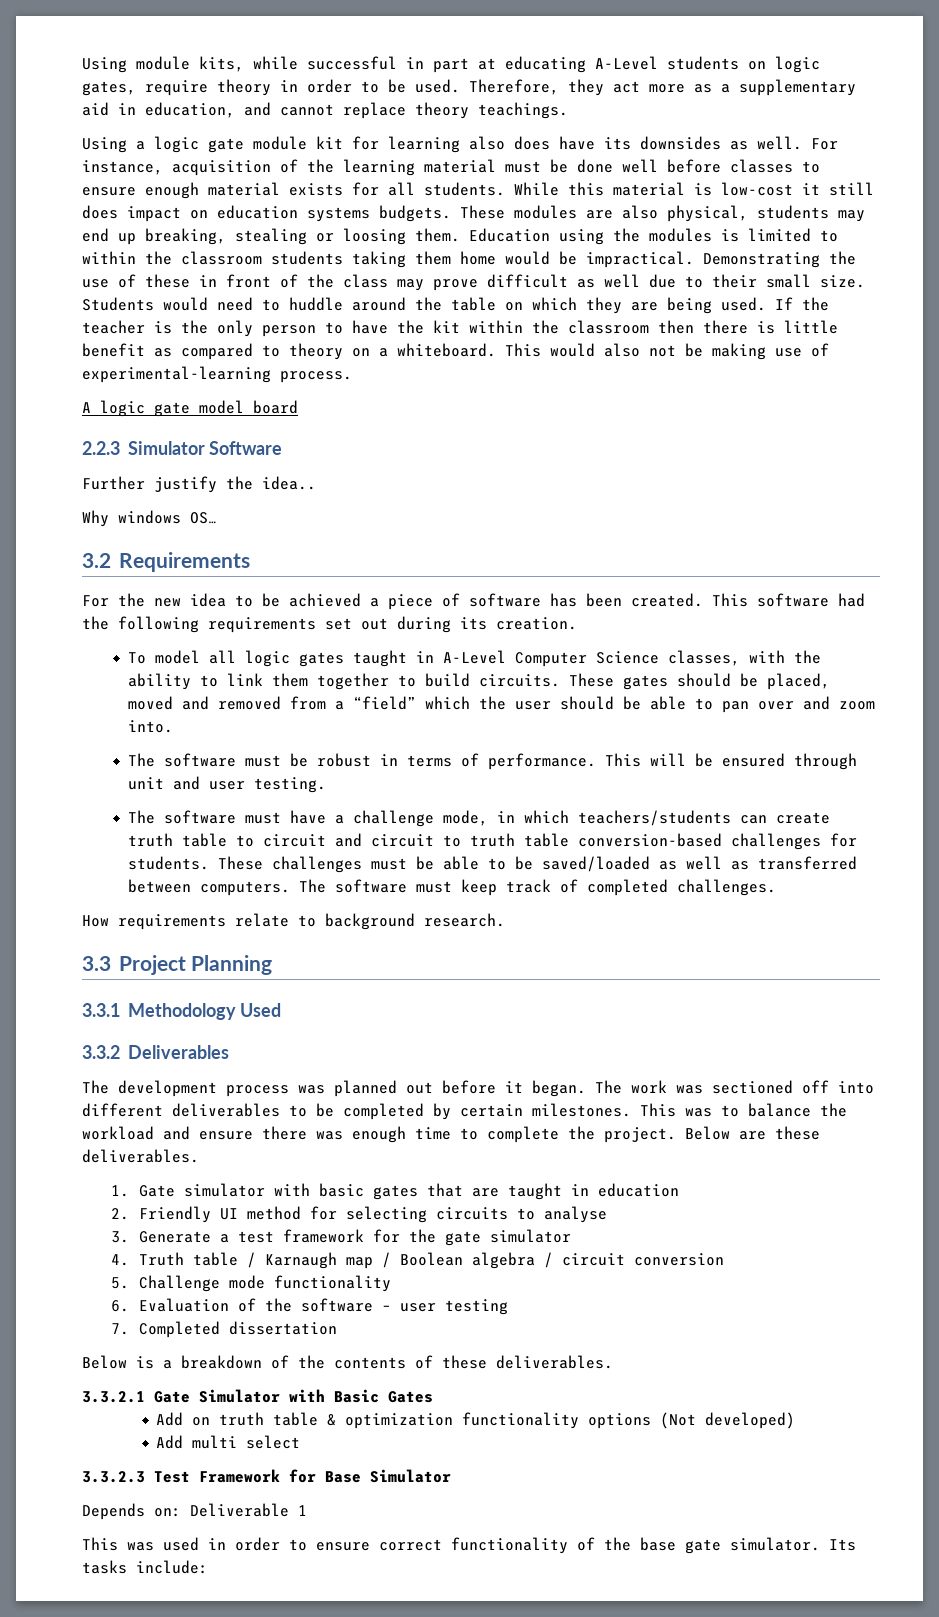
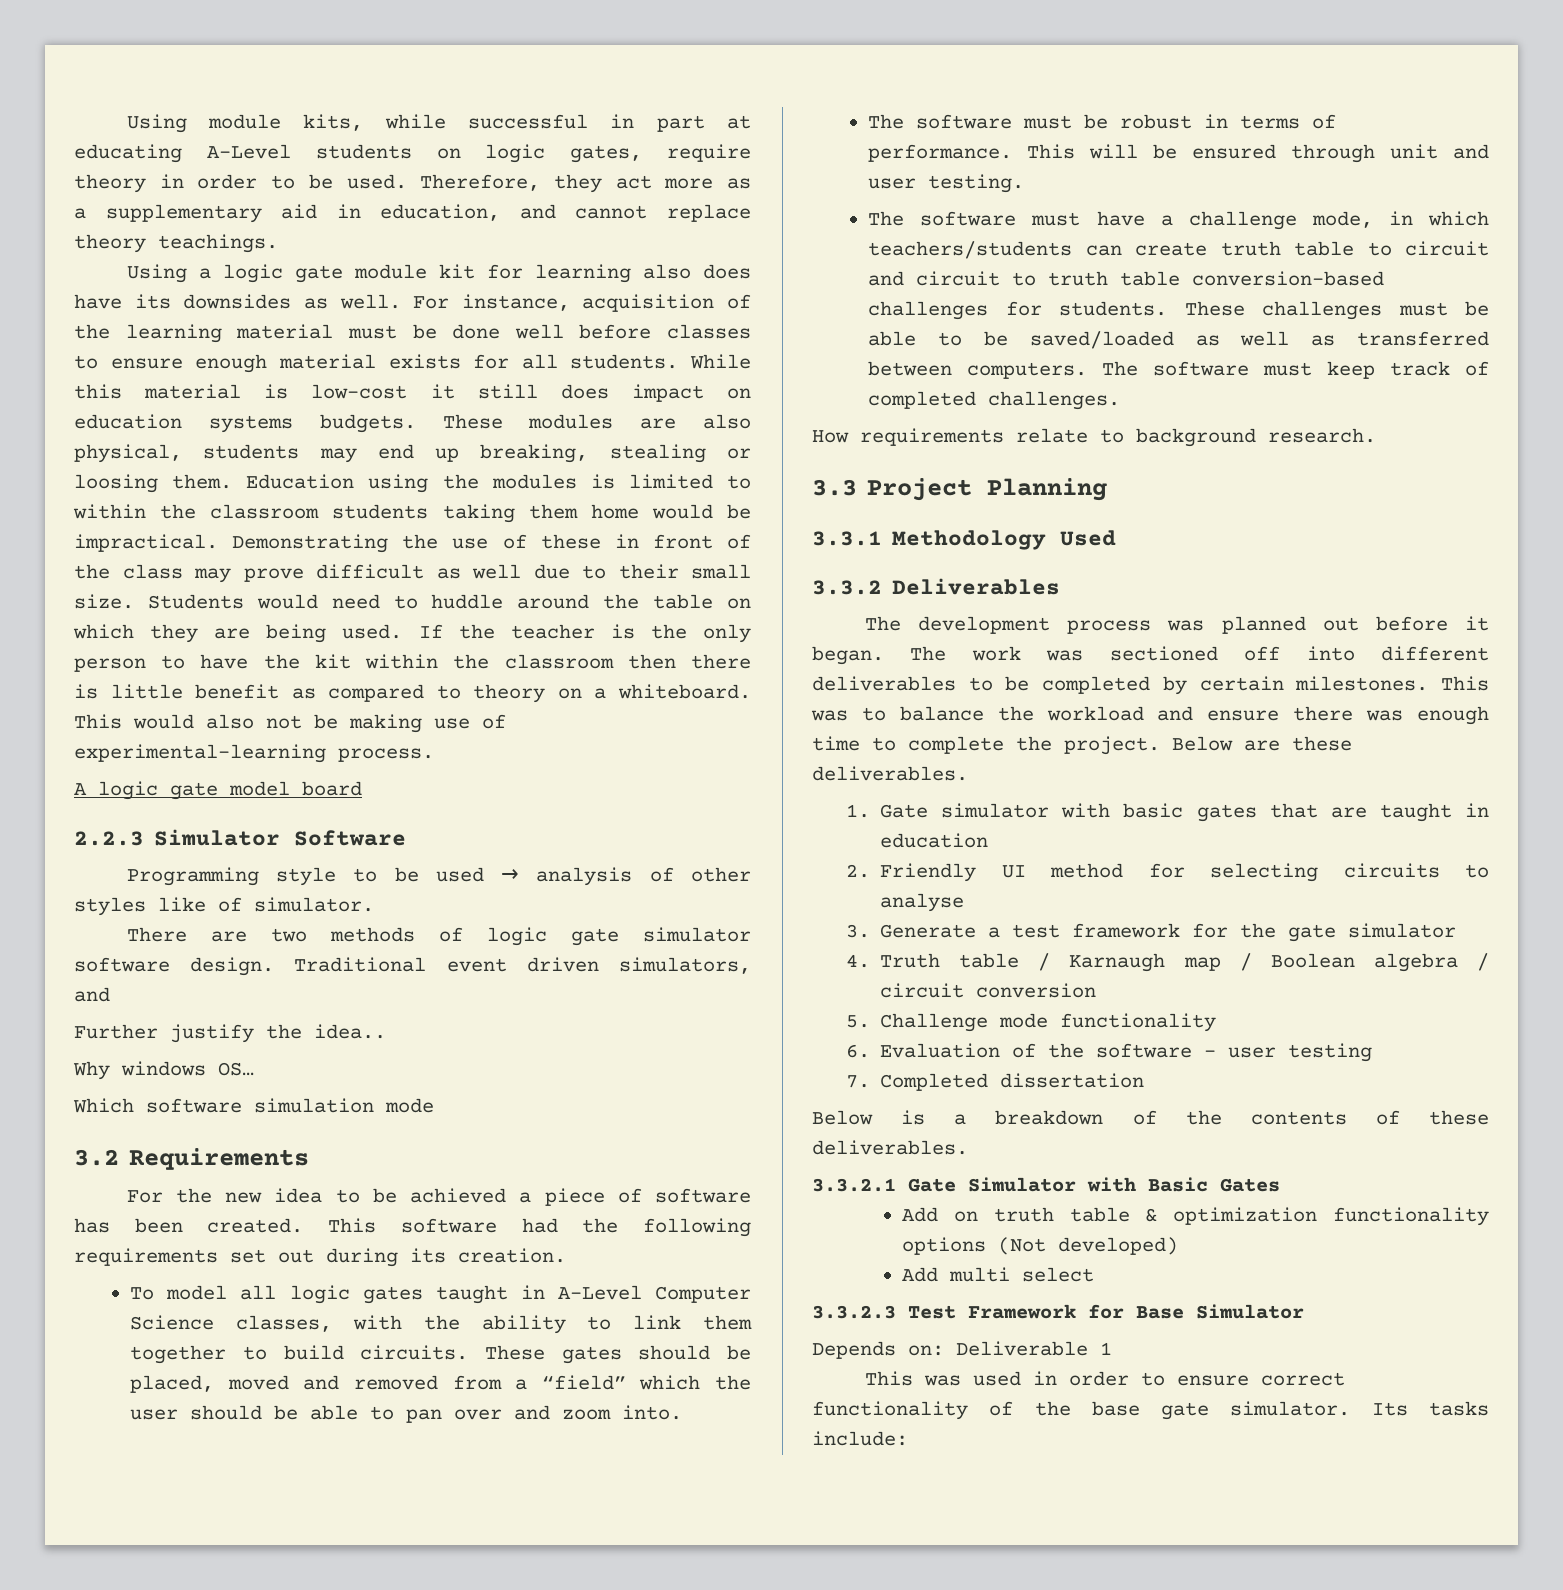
(283, 448) none -> [126,867,751,886] [74,897,374,916] [126,927,751,946] [74,957,751,976] [74,987,110,1002] // Programming style to be used → analysis of other styles like of simulator. // There are two methods of logic gate simulator software design. Traditional event driven simulators, and
(217, 518) none -> [73,1098,434,1113] // Which software simulation mode

